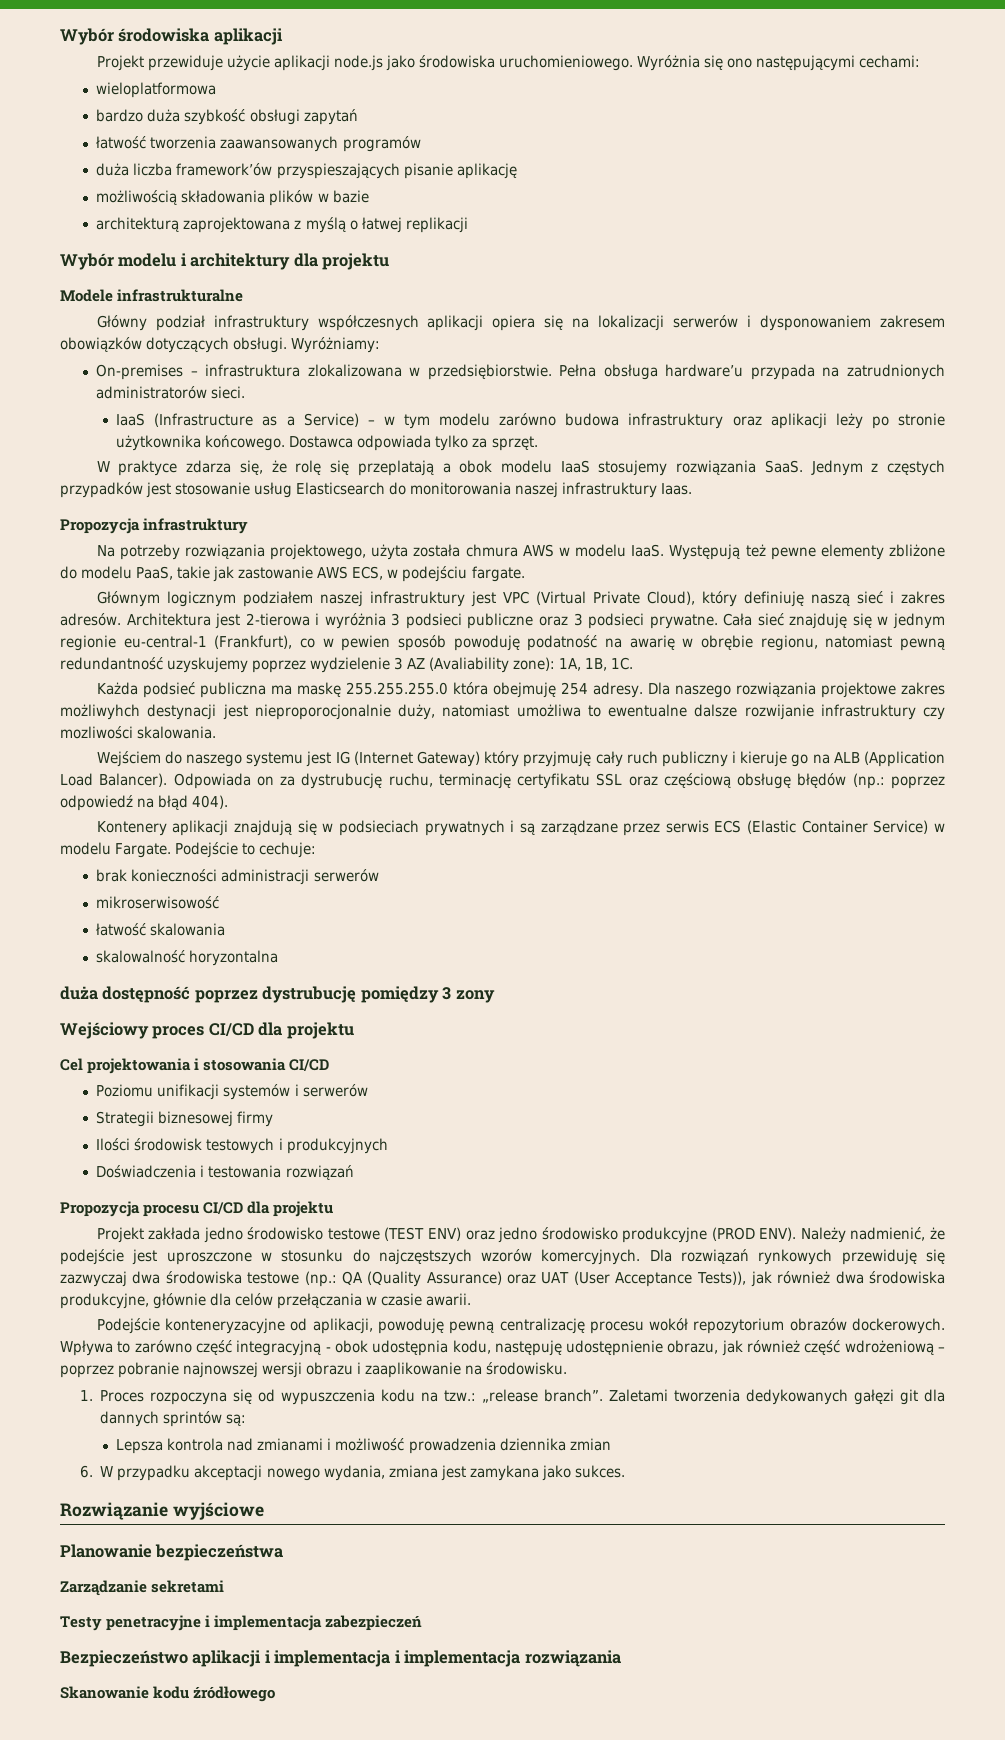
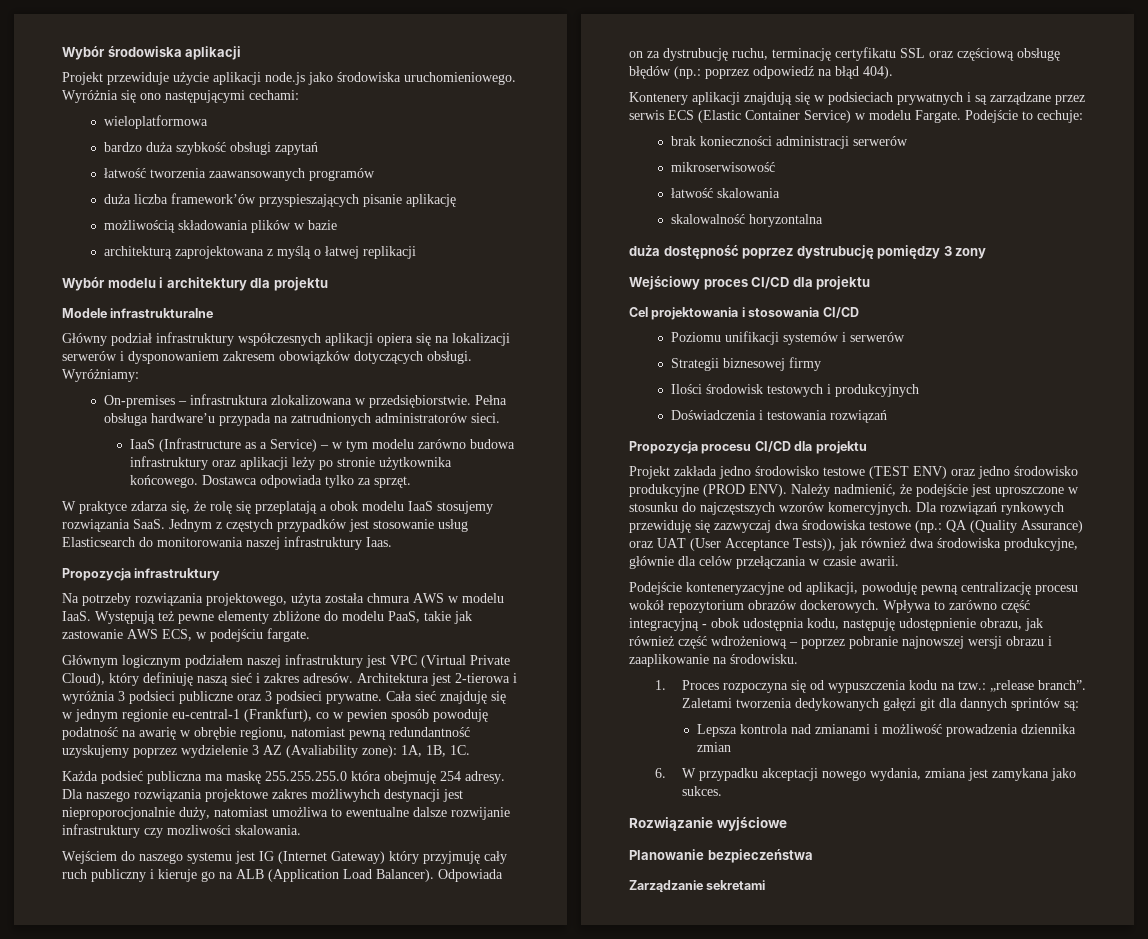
[60,1615,423,1631] [60,1650,621,1667] [60,1686,276,1702] // Testy penetracyjne i implementacja zabezpieczeń // Bezpieczeństwo aplikacji i implementacja i implementacja rozwiązania // Skanowanie kodu źródłowego -> (766, 885) none

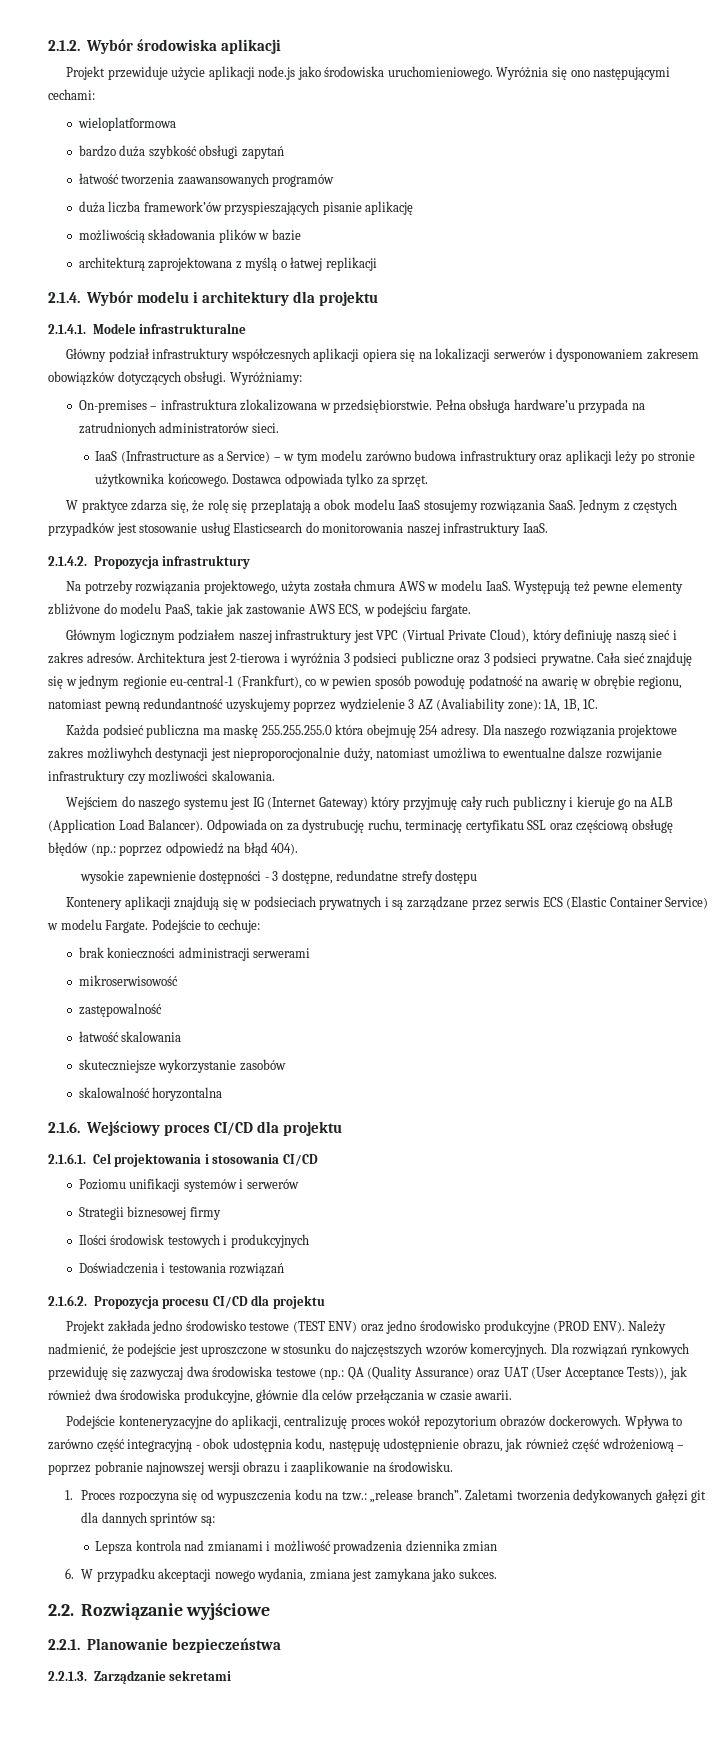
(62, 53) none -> [48,40,80,51] 2.1.2.
(416, 252) none -> [48,292,80,303] 2.1.4.
(328, 284) none -> [48,324,86,334] 2.1.4.1.
[366,537,392,547] Iaas. // -> [522,523,548,533] [48,556,87,566] IaaS. // 2.1.4.2.
[273,611,320,621] zbliżone -> [48,603,100,615] zbliżvone
(893, 72) none -> [80,870,478,884] // wysokie zapewnienie dostępności - 3 dostępne, redundatne strefy dostępu
[852,136,908,146] serwerów -> [253,948,311,958] serwerami
(775, 167) none -> [78,1003,162,1017] // zastępowalność
(780, 193) none -> [78,1059,286,1073] // skuteczniejsze wykorzystanie zasobów
[629,245,987,259] duża dostępność poprzez dystrubucję pomiędzy 3 zony // -> [48,1122,80,1133] 2.1.6.
(871, 283) none -> [48,1153,86,1164] 2.1.6.1.
(887, 416) none -> [48,1295,87,1306] 2.1.6.2.
[788,582,1078,595] od aplikacji, powoduję pewną centralizację procesu -> [215,1415,385,1429] do aplikacji, centralizuję proces
(722, 791) none -> [48,1604,74,1616] 2.2.
(787, 824) none -> [48,1639,80,1650] 2.2.1.
(813, 856) none -> [48,1671,87,1681] 2.2.1.3.

